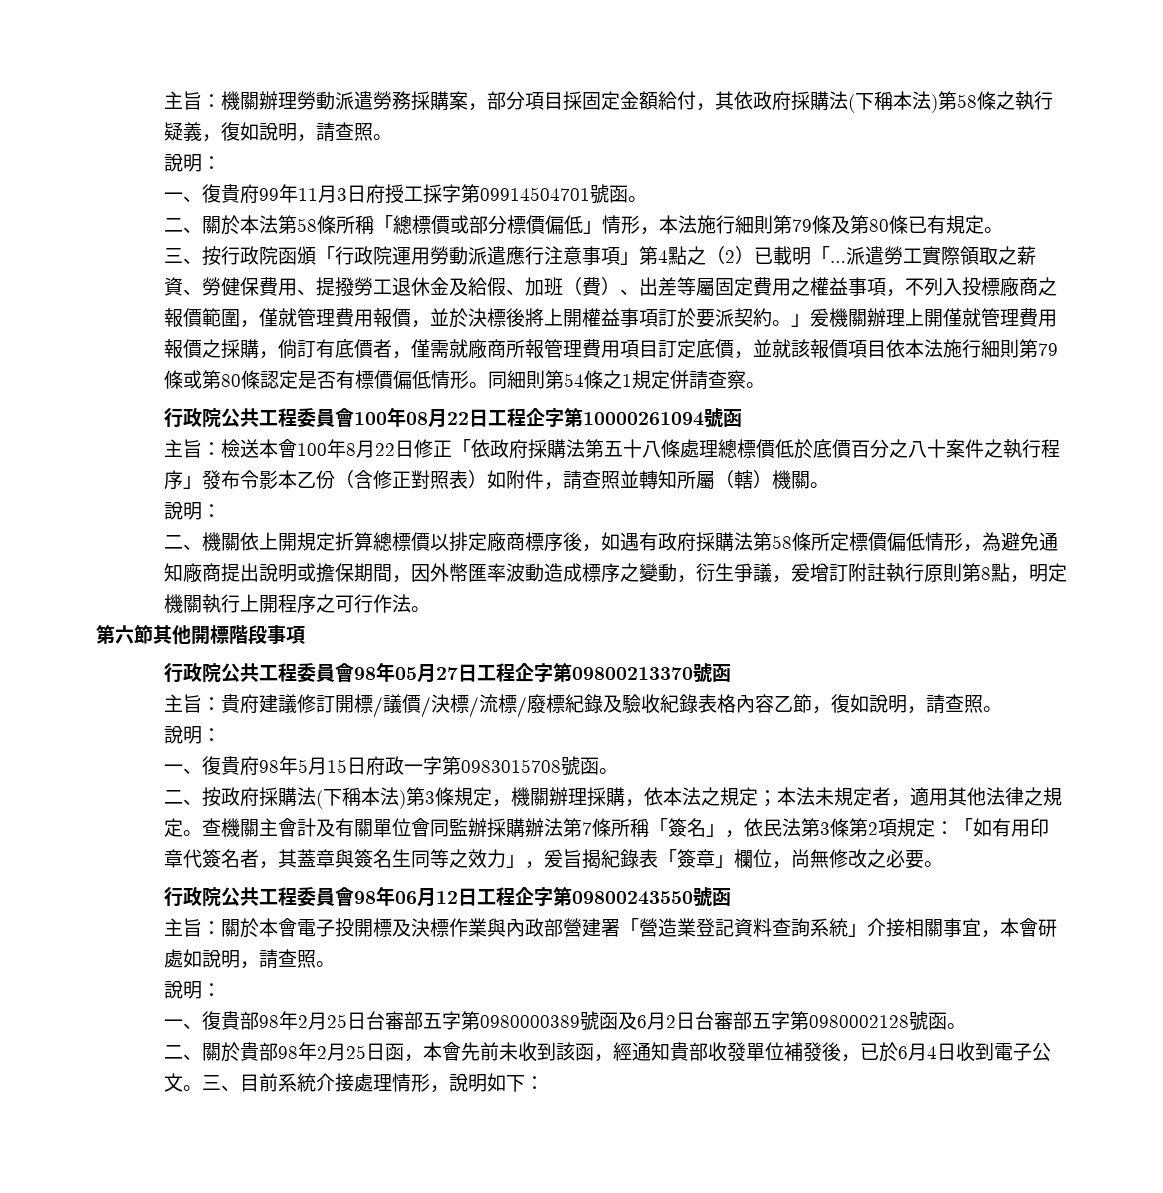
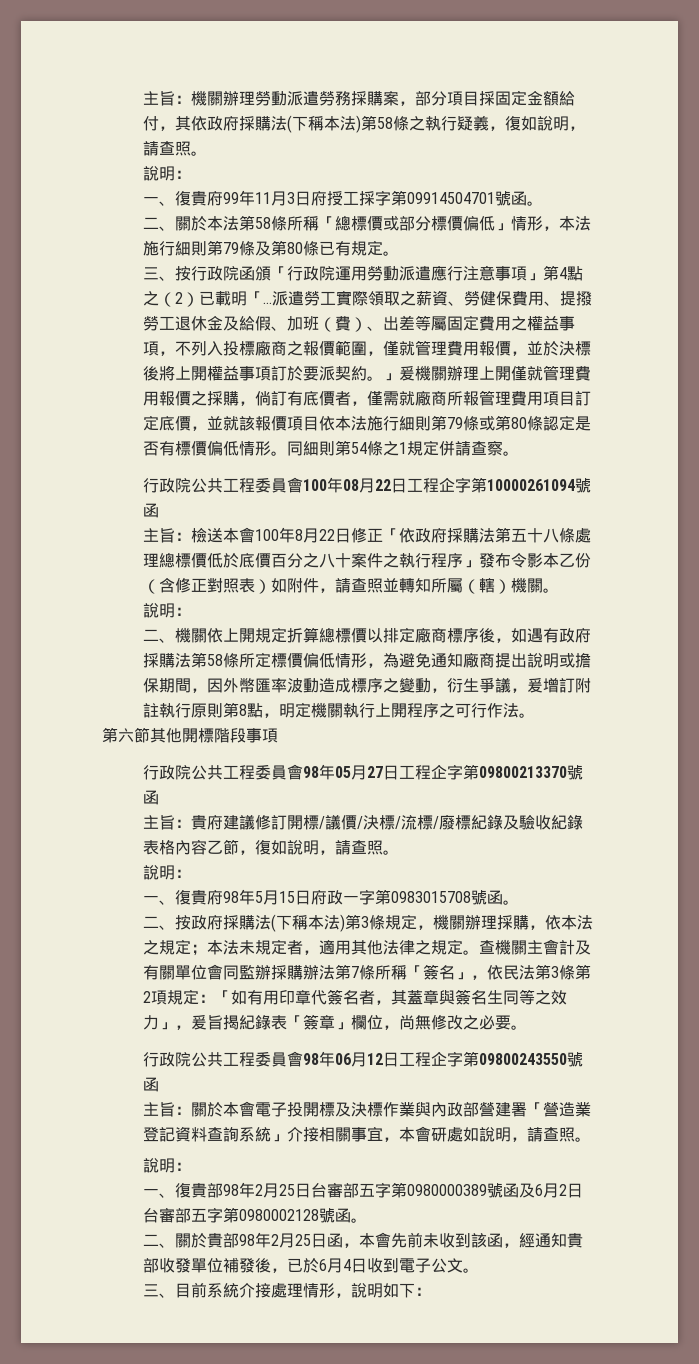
(202, 1088) none -> (480, 1270) //

